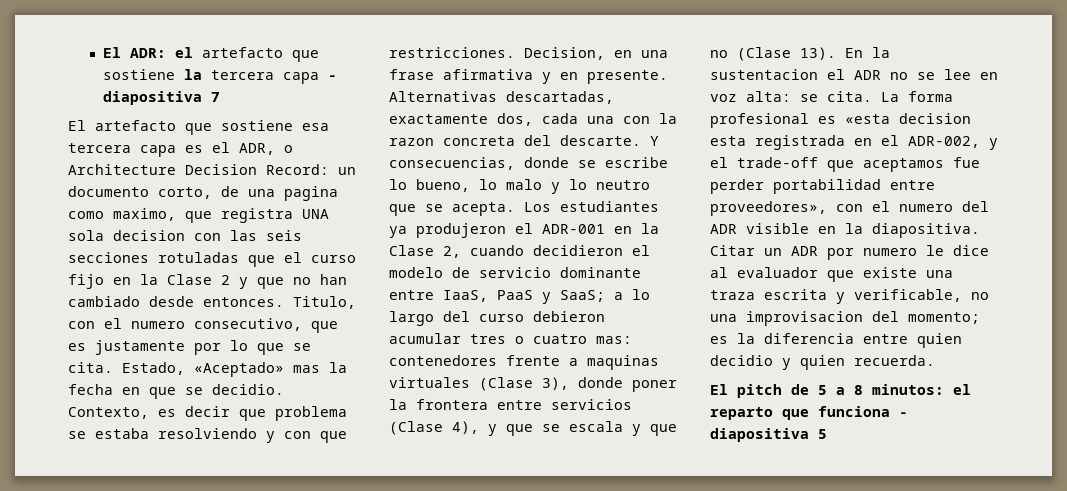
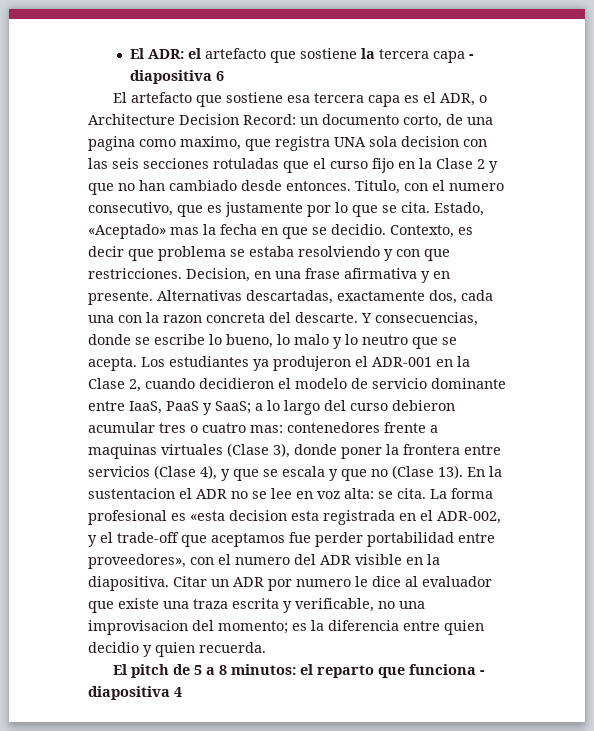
[210,92,220,102] 7 -> [215,71,224,81] 6
[818,429,827,439] 5 -> [174,687,182,697] 4

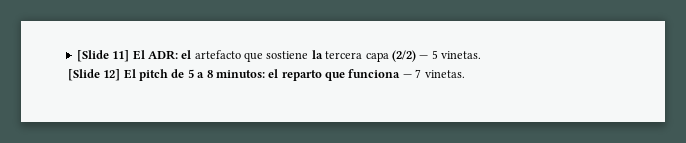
(129, 53) none -> [76,50,130,62] [Slide 11]
[468,54,474,59] [129,70,224,84] [113,92,488,107] [88,114,493,128] [88,136,487,151] [88,158,498,173] [88,180,504,195] [88,202,484,217] [88,224,473,239] [88,246,450,261] [88,268,450,283] [88,290,493,305] [88,312,478,326] [88,334,457,349] [88,356,470,371] [88,378,506,392] [88,400,455,415] [88,422,438,433] [88,443,501,459] [88,465,502,481] [88,488,493,499] [88,510,501,525] [88,532,495,547] [88,554,440,569] [88,576,492,591] [88,598,425,613] [88,620,484,635] [88,642,266,657] - diapositiva 6 // El artefacto que sostiene esa tercera capa es el ADR, o Architecture Decision Record: un documento corto, de una pagina como maximo, que registra UNA sola decision con las seis secciones rotuladas que el curso fijo en la Clase 2 y que no han cambiado desde entonces. Titulo, con el numero consecutivo, que es justamente por lo que se cita. Estado, «Aceptado» mas la fecha en que se decidio. Contexto, es decir que problema se estaba resolviendo y con que restricciones. Decision, en una frase afirmativa y en presente. Alternativas descartadas, exactamente dos, cada una con la razon concreta del descarte. Y consecuencias, donde se escribe lo bueno, lo malo y lo neutro que se acepta. Los estudiantes ya produjeron el ADR-001 en la Clase 2, cuando decidieron el modelo de servicio dominante entre IaaS, PaaS y SaaS; a lo largo del curso debieron acumular tres o cuatro mas: contenedores frente a maquinas virtuales (Clase 3), donde poner la frontera entre servicios (Clase 4), y que se escala y que no (Clase 13). En la sustentacion el ADR no se lee en voz alta: se cita. La forma profesional es «esta decision esta registrada en el ADR-002, y el trade-off que aceptamos fue perder portabilidad entre proveedores», con el numero del ADR visible en la diapositiva. Citar un ADR por numero le dice al evaluador que existe una traza escrita y verificable, no una improvisacion del momento; es la diferencia entre quien decidio y quien recuerda. // -> [391,50,482,62] [67,69,121,81] (2/2) — 5 vinetas. // [Slide 12]
[480,670,486,675] [88,686,182,700] - diapositiva 4 -> [402,69,465,78] — 7 vinetas.

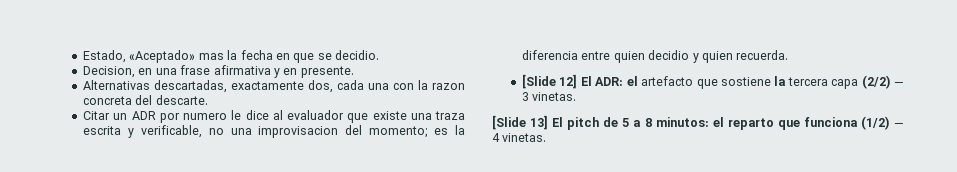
[76,50,130,62] [Slide 11] -> [83,50,380,63] [83,65,354,78] [83,80,466,93] [83,95,208,105] [83,110,465,123] [83,125,465,138] [522,50,789,63] [522,74,578,89] Estado, «Aceptado» mas la fecha en que se decidio. // Decision, en una frase afirmativa y en presente. // Alternativas descartadas, exactamente dos, cada una con la razon concreta del descarte. // Citar un ADR por numero le dice al evaluador que existe una traza escrita y verificable, no una improvisacion del momento; es la diferencia entre quien decidio y quien recuerda. // [Slide 12]
[431,50,438,59] 5 -> [522,92,530,101] 3
[103,69,121,81] 12] -> [530,115,549,130] 13]
[402,69,422,78] — 7 -> [860,116,904,130] [492,133,500,142] (1/2) — 4

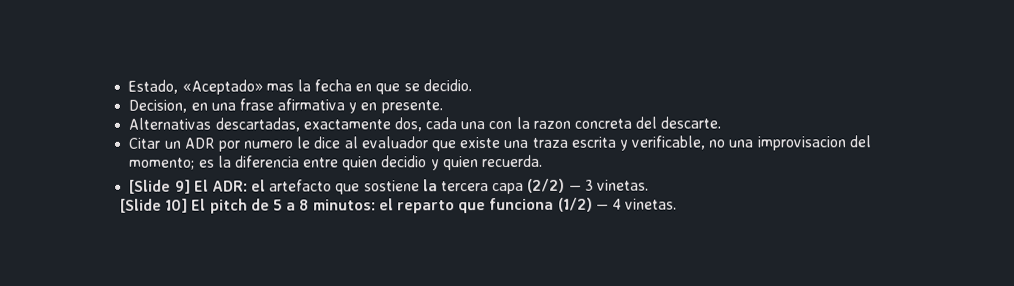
[559,74,578,89] 12] -> [174,179,191,194] 9]
[530,115,549,130] 13] -> [165,198,189,213] 10]

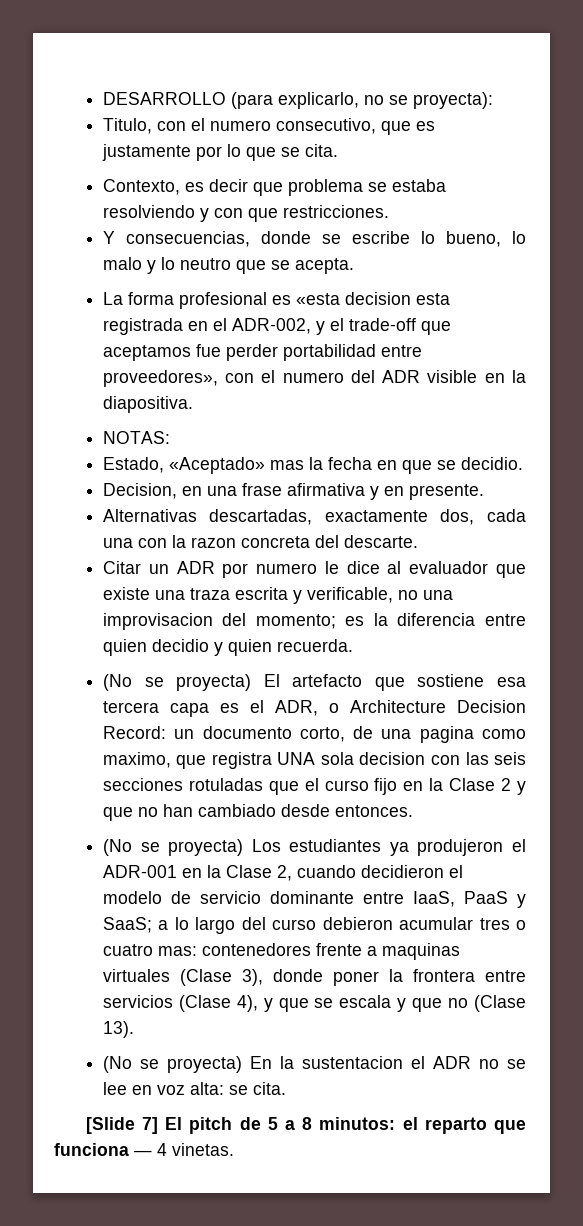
(128, 86) none -> [102,92,493,109] [102,118,435,135] [101,144,338,161] [102,179,446,196] [102,205,389,222] [102,231,526,247] [102,257,354,274] [102,292,450,309] [102,318,451,335] [102,344,422,361] [102,370,526,387] [102,396,193,413] [102,431,170,444] DESARROLLO (para explicarlo, no se proyecta): // Titulo, con el numero consecutivo, que es justamente por lo que se cita. // Contexto, es decir que problema se estaba resolviendo y con que restricciones. // Y consecuencias, donde se escribe lo bueno, lo malo y lo neutro que se acepta. // La forma profesional es «esta decision esta registrada en el ADR-002, y el trade-off que aceptamos fue perder portabilidad entre proveedores», con el numero del ADR visible en la diapositiva. // NOTAS: //
[129,179,267,194] [Slide 9] El ADR: el -> [102,674,280,691] (No se proyecta) El
[422,179,438,192] la -> [496,677,526,687] esa
[527,178,649,193] [120,198,189,213] (2/2) — 3 vinetas. // [Slide 10] -> [219,700,526,716] [102,726,526,743] [102,752,526,769] [102,778,526,795] [102,804,413,821] [102,839,526,856] [102,865,463,881] [102,891,526,908] [102,917,526,934] [102,943,460,960] [102,969,526,986] [102,995,526,1012] [102,1021,134,1038] [102,1056,526,1073] [102,1082,286,1095] [85,1117,158,1134] es el ADR, o Architecture Decision Record: un documento corto, de una pagina como maximo, que registra UNA sola decision con las seis secciones rotuladas que el curso fijo en la Clase 2 y que no han cambiado desde entonces. // (No se proyecta) Los estudiantes ya produjeron el ADR-001 en la Clase 2, cuando decidieron el modelo de servicio dominante entre IaaS, PaaS y SaaS; a lo largo del curso debieron acumular tres o cuatro mas: contenedores frente a maquinas virtuales (Clase 3), donde poner la frontera entre servicios (Clase 4), y que se escala y que no (Clase 13). // (No se proyecta) En la sustentacion el ADR no se lee en voz alta: se cita. // [Slide 7]
[557,197,593,212] (1/2) -> (129, 1149) none

